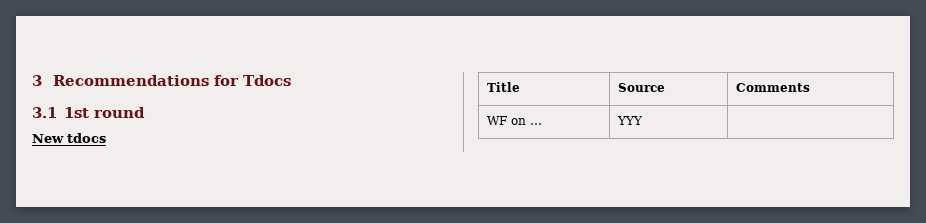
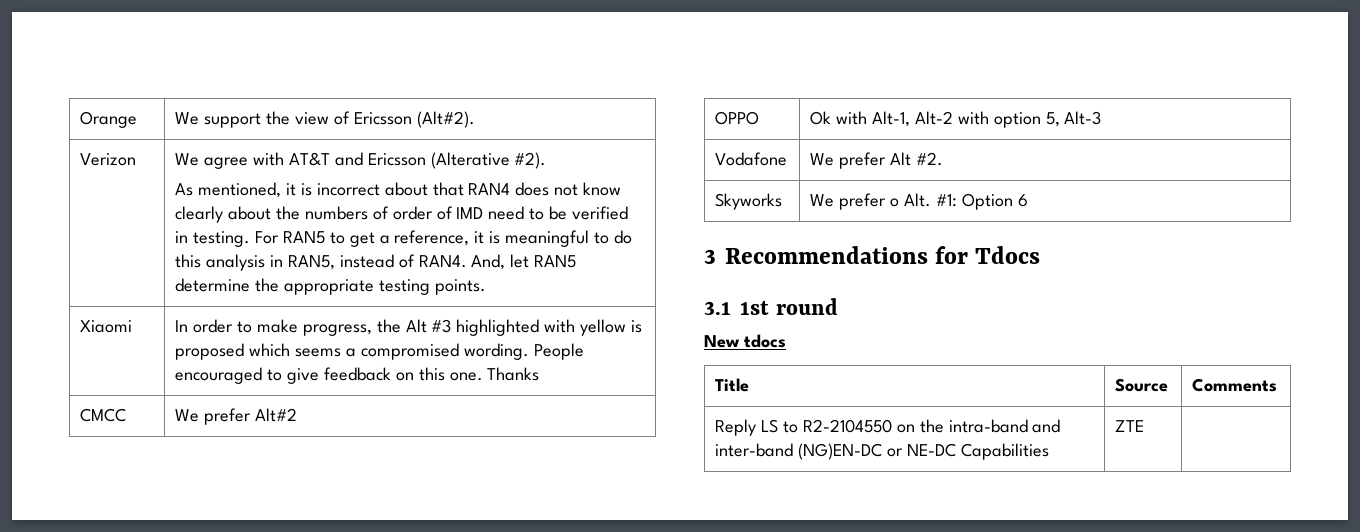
(32, 80) none -> [80,111,138,128] [175,111,475,128] [80,153,137,166] [175,152,547,169] [175,182,622,198] [175,206,628,223] [175,230,632,247] [175,254,577,271] [175,278,486,295] [80,320,133,333] [175,319,642,336] [175,343,584,360] [175,367,540,384] [80,408,127,422] [175,408,298,425] [715,111,760,125] [810,111,1102,128] [715,152,788,166] [810,152,944,169] [715,193,783,210] [810,193,1028,210] Orange | We support the view of Ericsson (Alt#2). // Verizon | We agree with AT&T and Ericsson (Alterative #2). // As mentioned, it is incorrect about that RAN4 does not know clearly about the numbers of order of IMD need to be verified in testing. For RAN5 to get a reference, it is meaningful to do this analysis in RAN5, instead of RAN4. And, let RAN5 determine the appropriate testing points. // Xiaomi | In order to make progress, the Alt #3 highlighted with yellow is proposed which seems a compromised wording. People encouraged to give feedback on this one. Thanks // CMCC | We prefer Alt#2 // OPPO | Ok with Alt-1, Alt-2 with option 5, Alt-3 // Vodafone | We prefer Alt #2. // Skyworks | We prefer o Alt. #1: Option 6 //
[487,116,543,125] [617,116,644,125] WF on … | YYY -> [715,419,1061,436] [715,443,1049,460] [1115,420,1145,432] Reply LS to R2-2104550 on the intra-band and inter-band (NG)EN-DC or NE-DC Capabilities | ZTE

